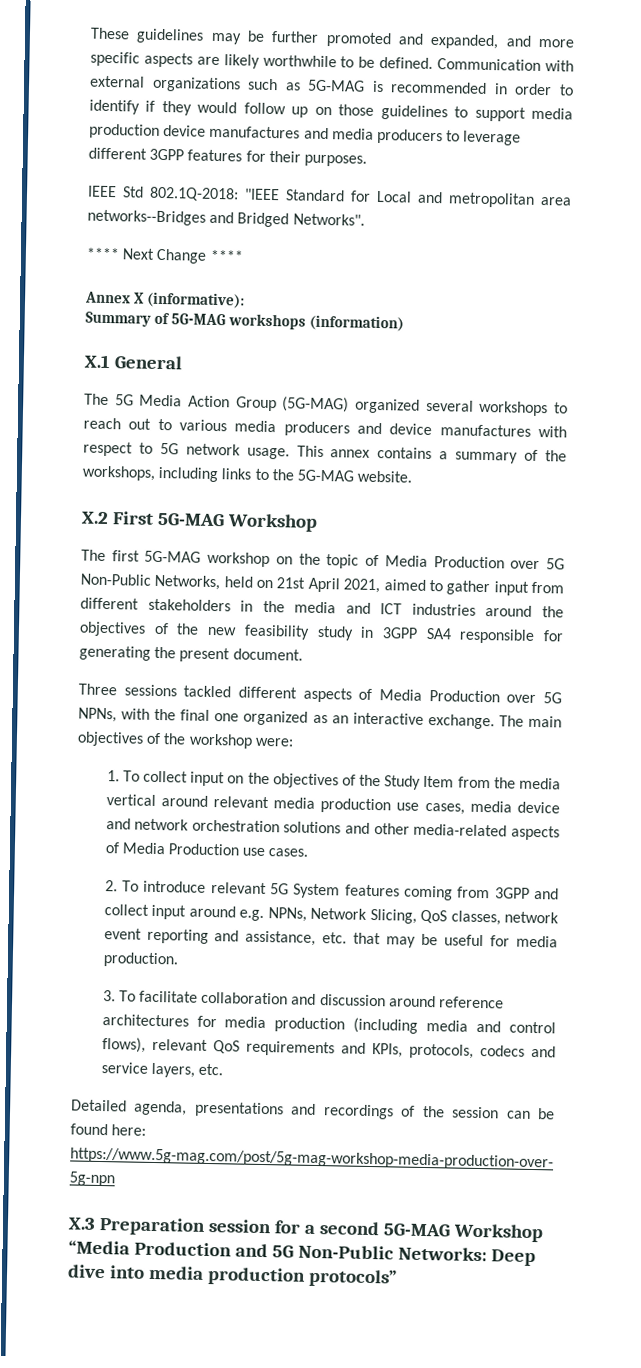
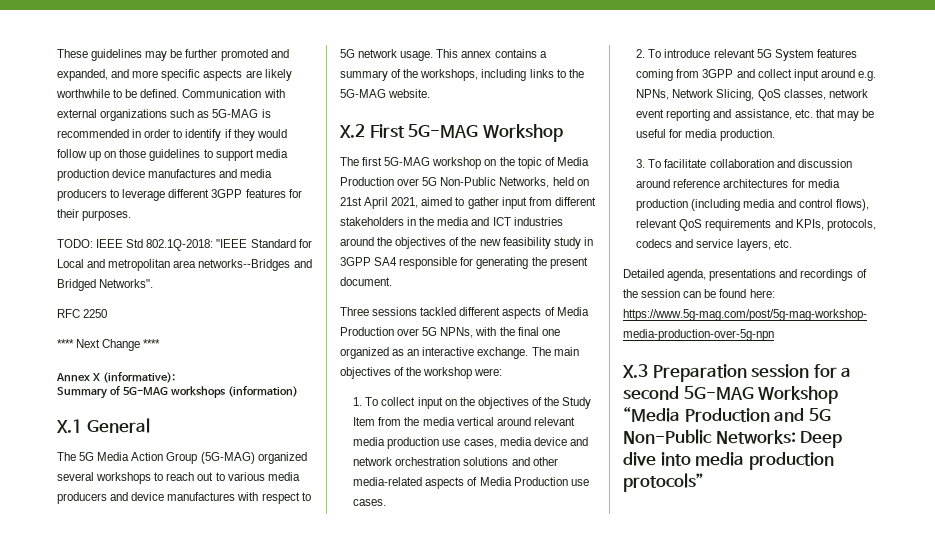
(367, 160) none -> [57,239,93,248] TODO:
(365, 219) none -> [57,309,108,318] // RFC 2250

